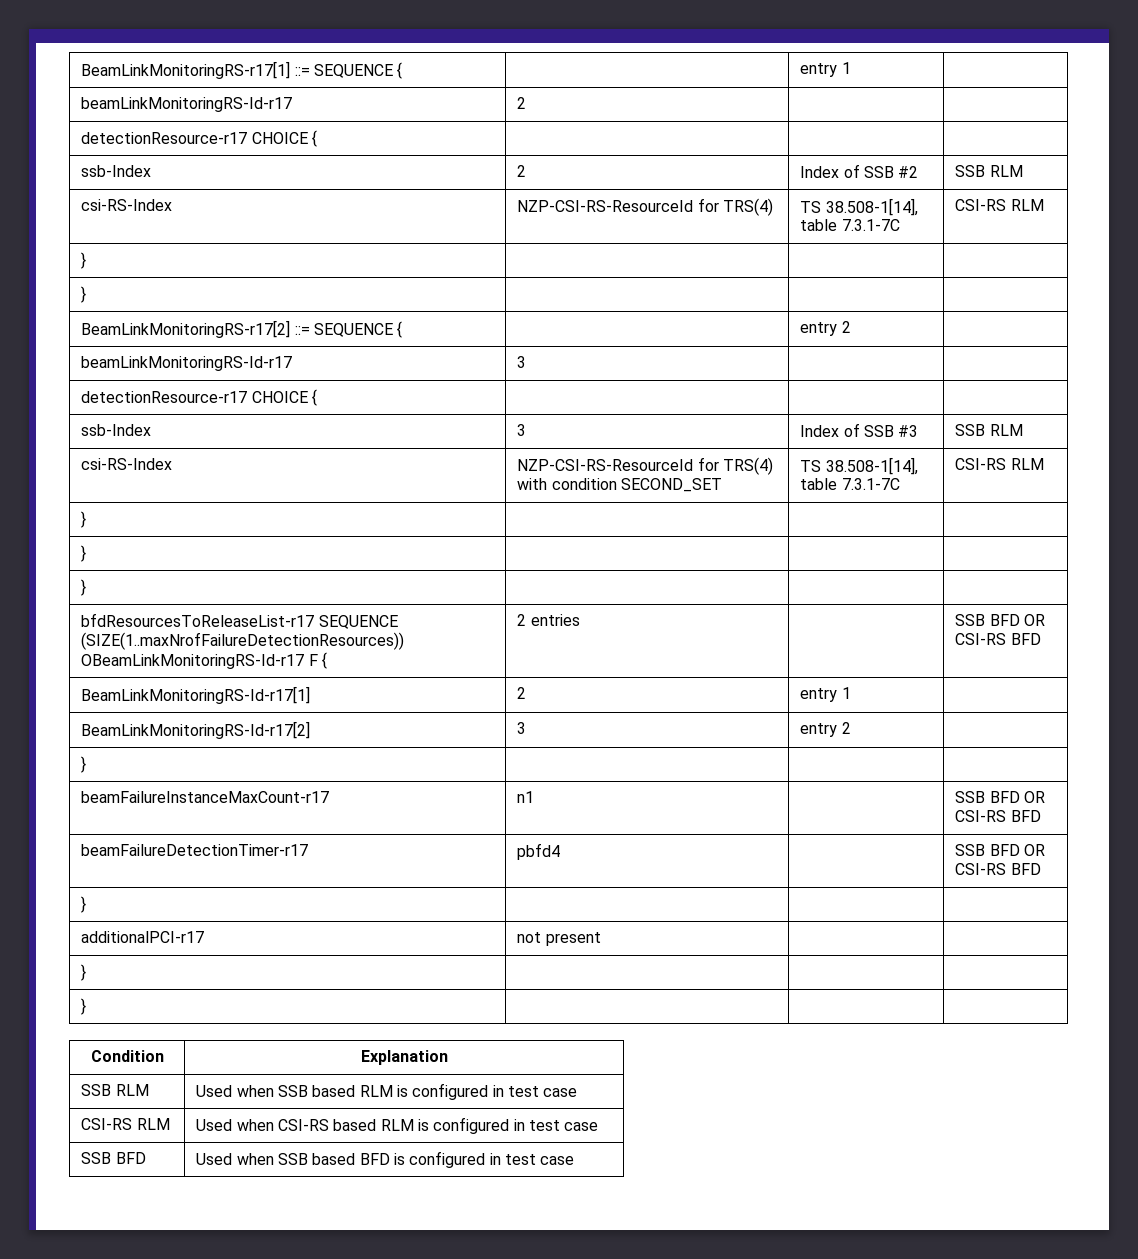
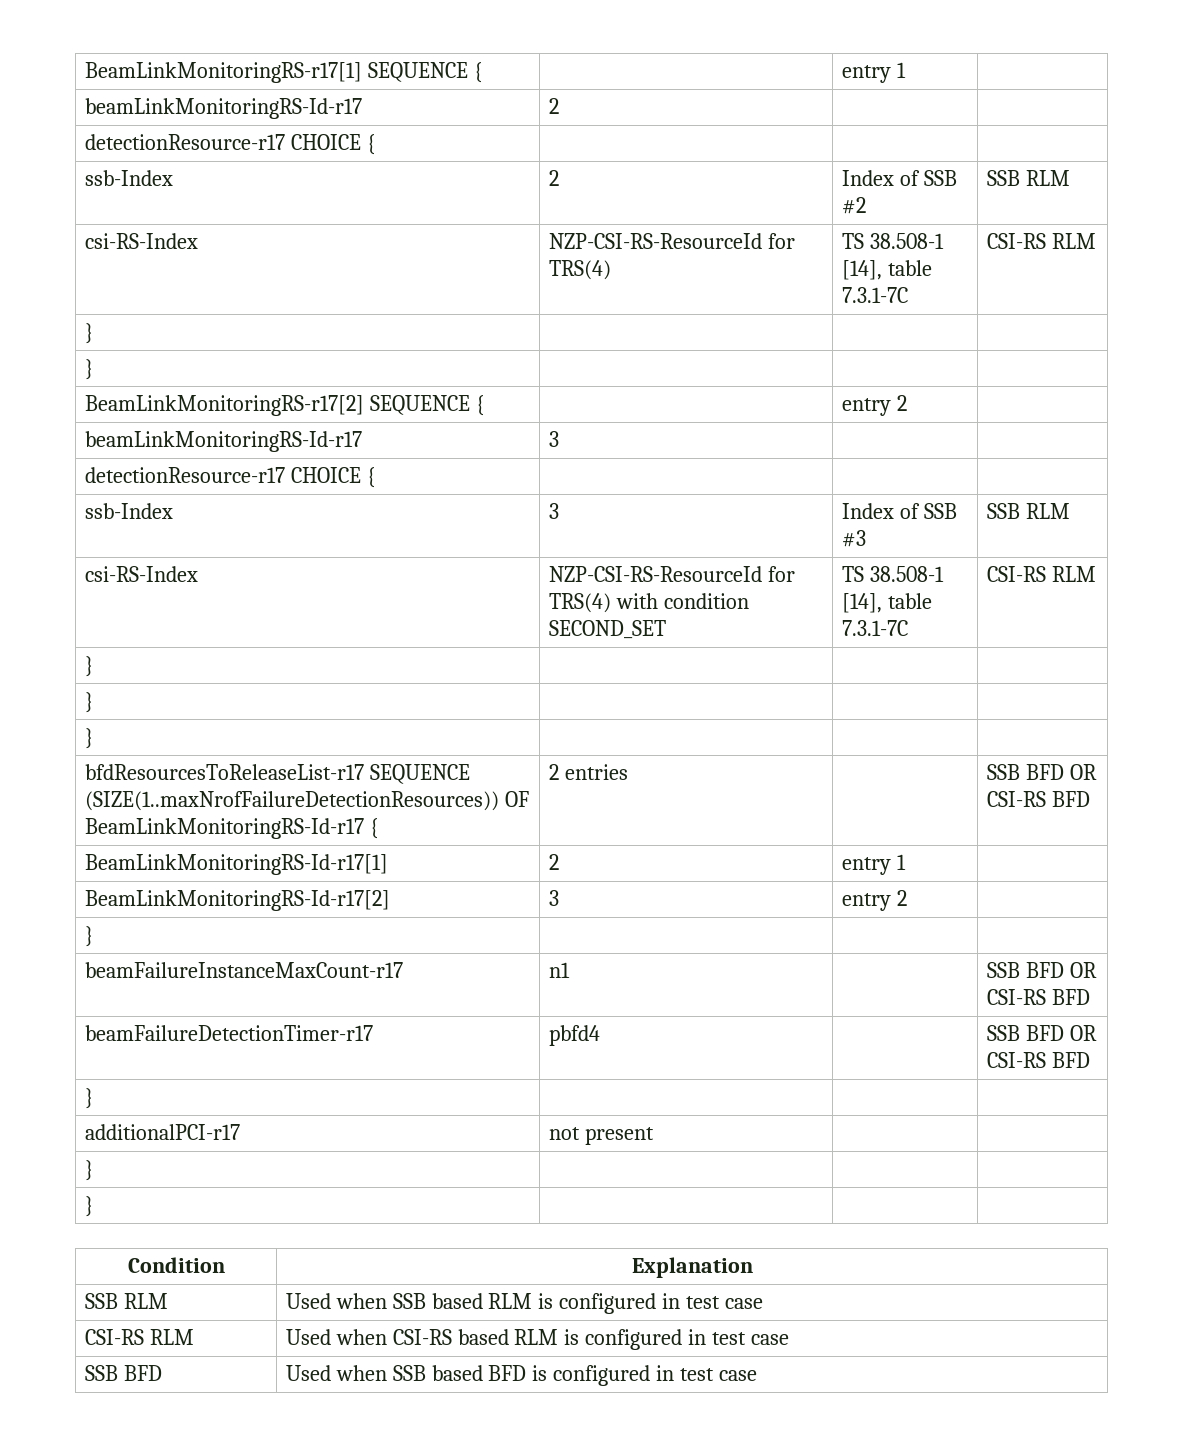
[294,67,310,76] ::= -> (362, 72) none
[825,198,918,216] 38.508-1[14], -> [869,233,944,249] [841,260,882,280] 38.508-1 [14],
[294,326,310,335] ::= -> (364, 405) none
[825,457,918,475] 38.508-1[14], -> [869,566,944,582] [841,593,882,613] 38.508-1 [14],
[81,654,318,669] OBeamLinkMonitoringRS-Id-r17 F -> [504,791,529,807] [84,818,364,839] OF BeamLinkMonitoringRS-Id-r17

